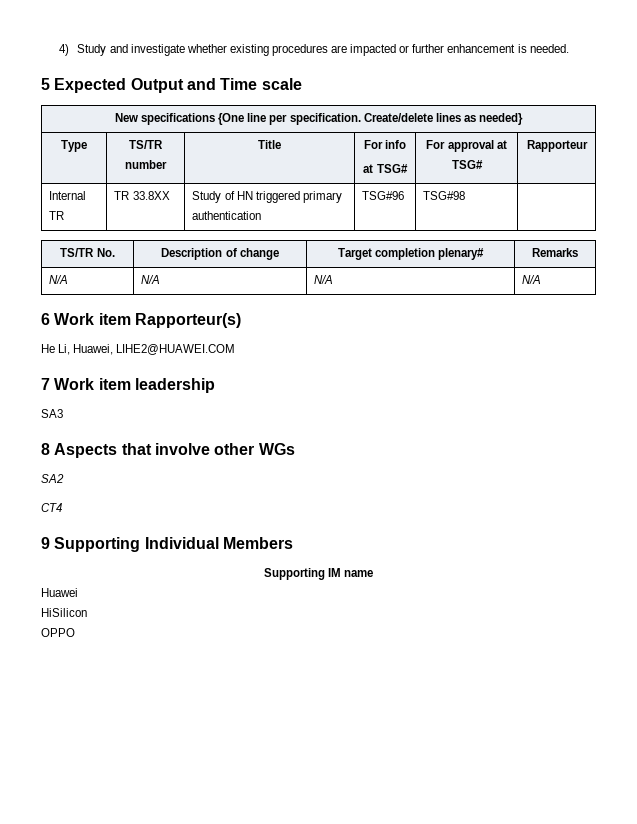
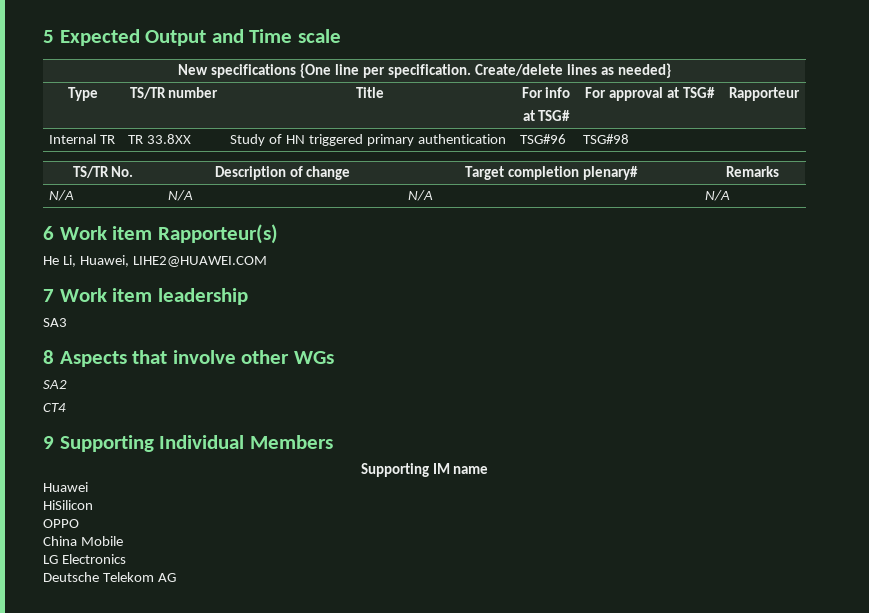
[59,44,569,56] 4) Study and investigate whether existing procedures are impacted or further enhancement is needed. // -> (43, 36) none
(75, 632) none -> [43,536,123,546] [43,554,126,564] [43,572,176,582] // China Mobile // LG Electronics // Deutsche Telekom AG

